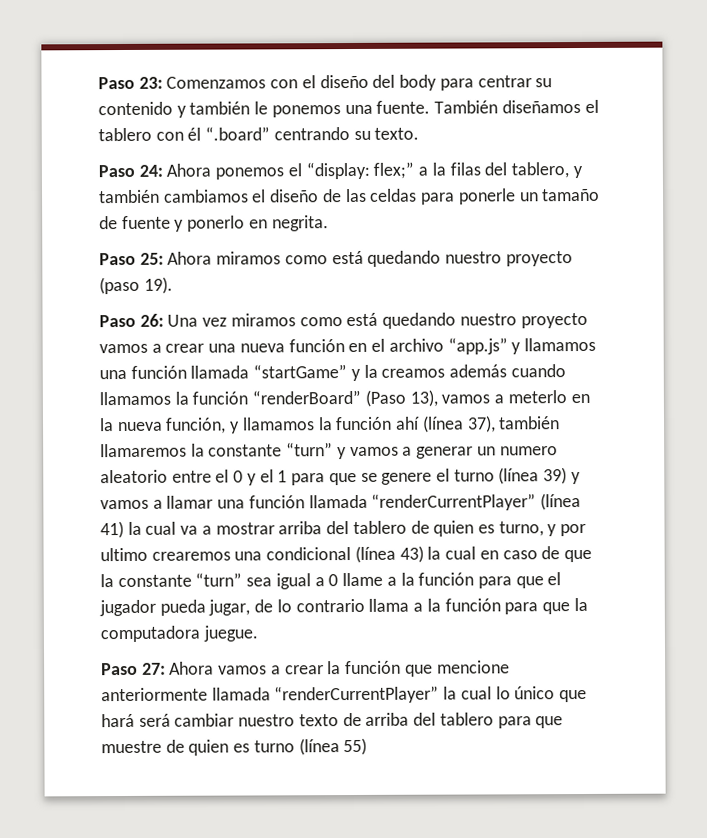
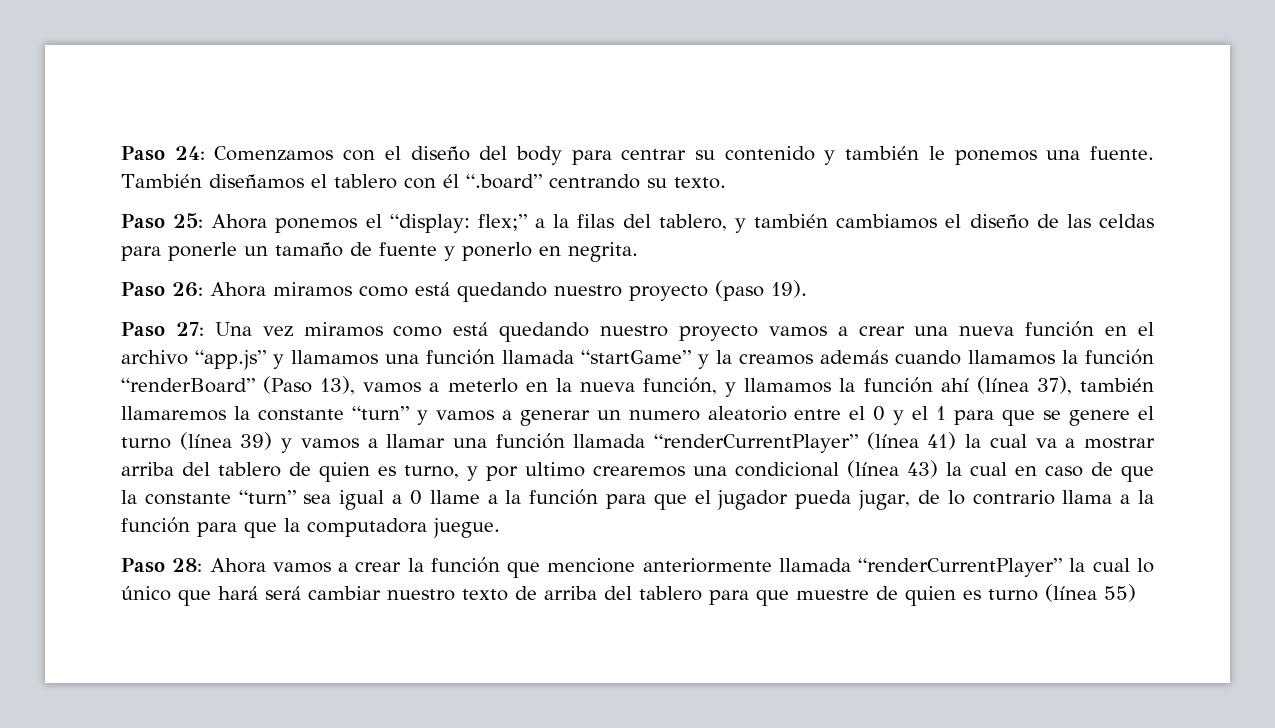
[98,76,163,90] Paso 23: -> [121,146,205,161] Paso 24:
[138,164,163,177] 24: -> [173,213,204,228] 25:
[139,252,164,265] 25: -> [171,282,203,297] 26:
[139,313,164,327] 26: -> [175,322,204,336] 27:
[141,662,166,675] 27: -> [172,558,203,572] 28:

